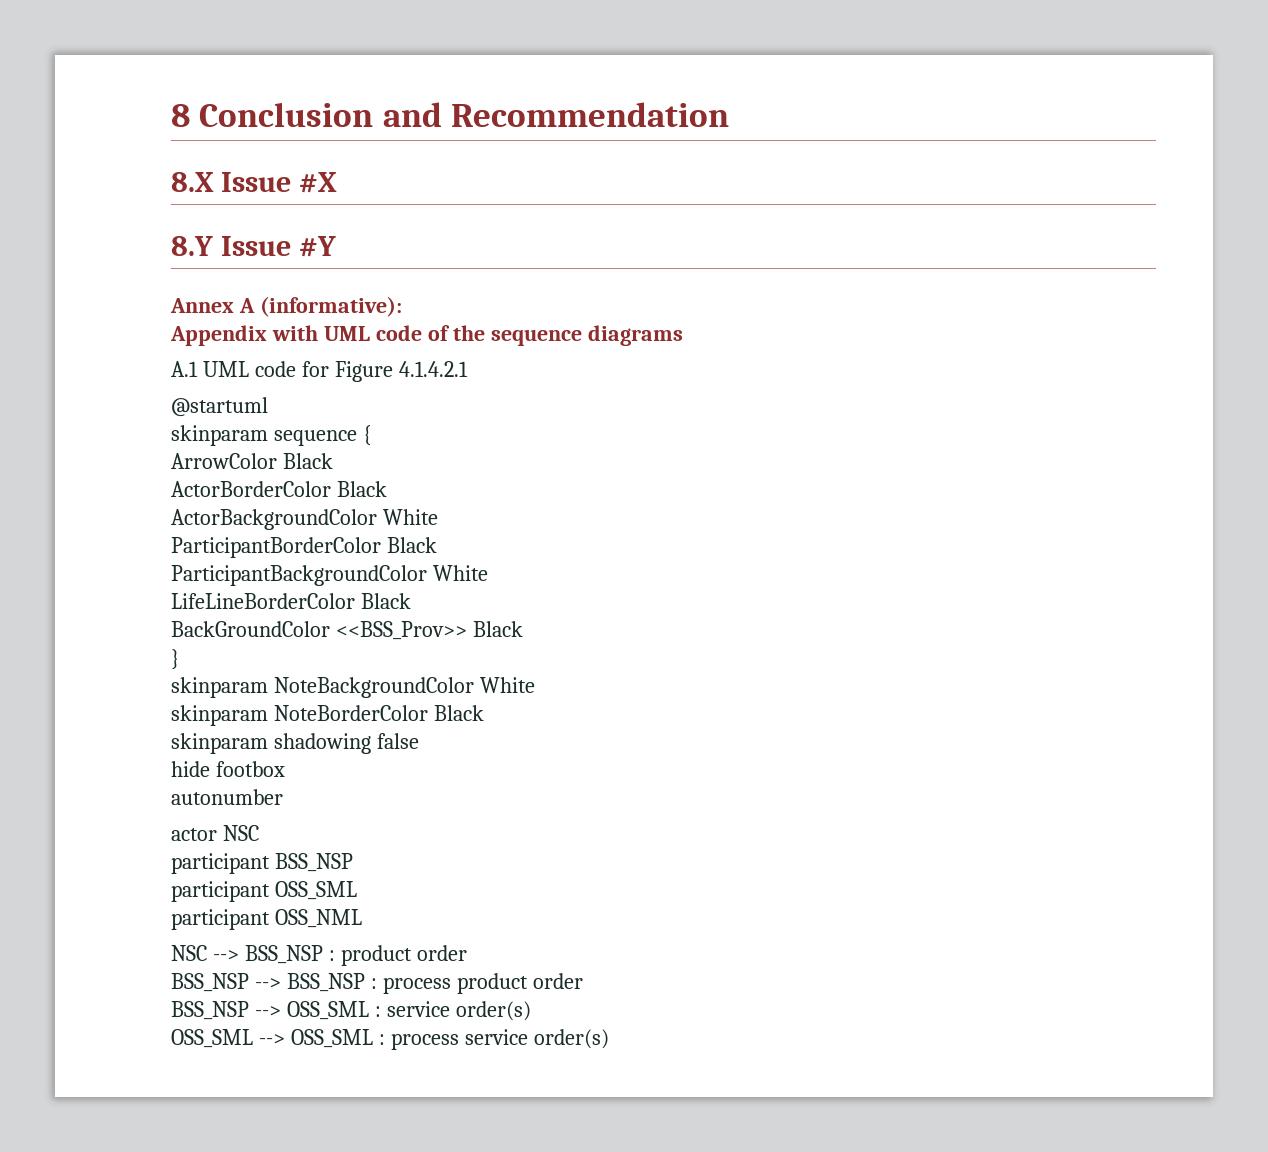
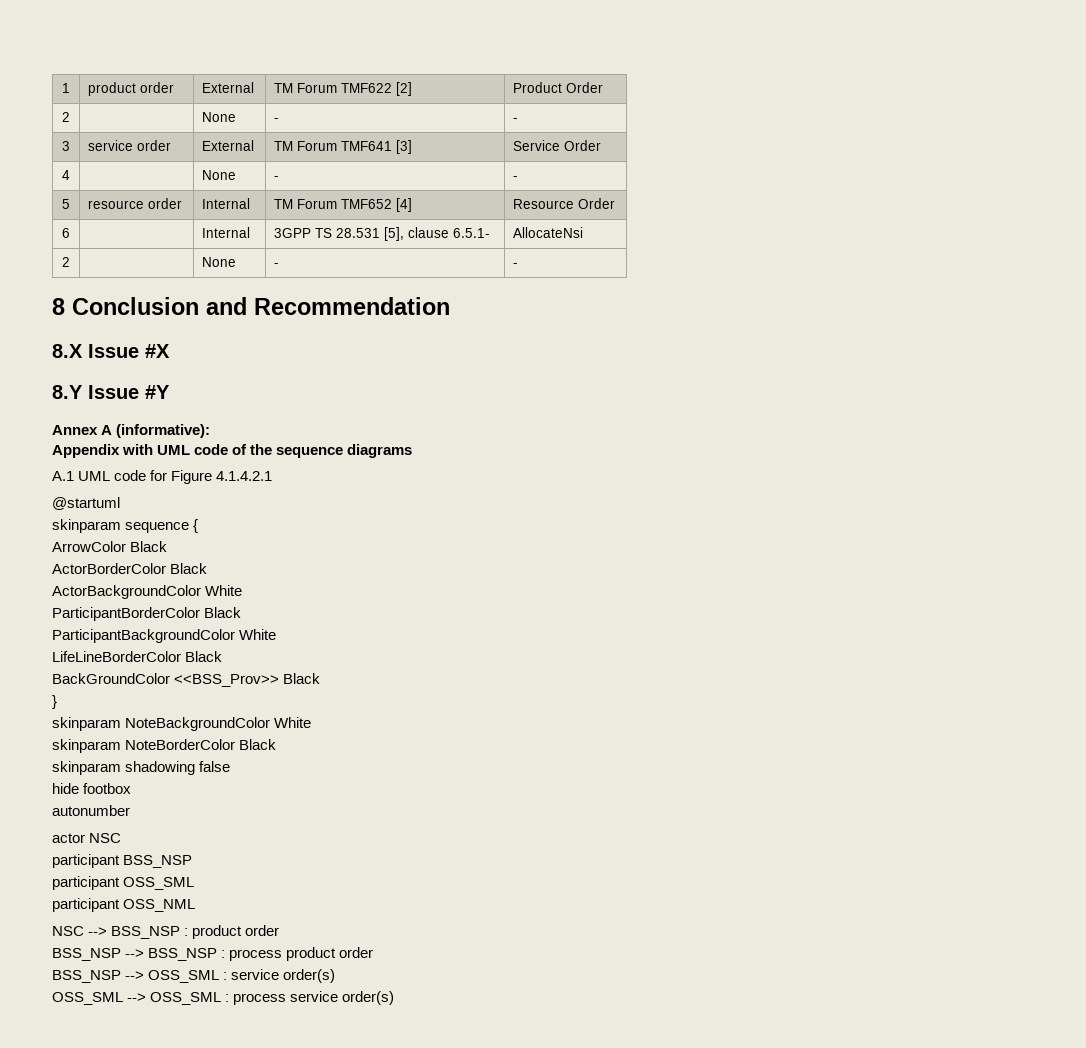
(171, 115) none -> [62,83,70,93] [88,82,175,96] [202,82,255,93] [274,82,413,96] [513,82,604,93] [62,112,70,122] [202,112,237,122] [274,118,280,122] [513,118,519,122] [62,141,70,151] [88,140,172,151] [202,140,255,151] [274,140,413,154] [513,140,602,151] [62,170,70,180] [202,170,237,180] [274,176,280,180] [513,176,519,180] [62,199,70,209] [88,198,183,209] [202,198,251,209] [274,198,413,212] [513,198,616,209] [62,228,70,238] [202,227,251,238] [274,227,491,241] [513,227,584,238] [62,257,70,267] [202,257,237,267] [274,263,280,267] [513,263,519,267] 1 | product order | External | TM Forum TMF622 [2] | Product Order // 2 | | None | - | - // 3 | service order | External | TM Forum TMF641 [3] | Service Order // 4 | | None | - | - // 5 | resource order | Internal | TM Forum TMF652 [4] | Resource Order // 6 | | Internal | 3GPP TS 28.531 [5], clause 6.5.1- | AllocateNsi // 2 | | None | - | - //

